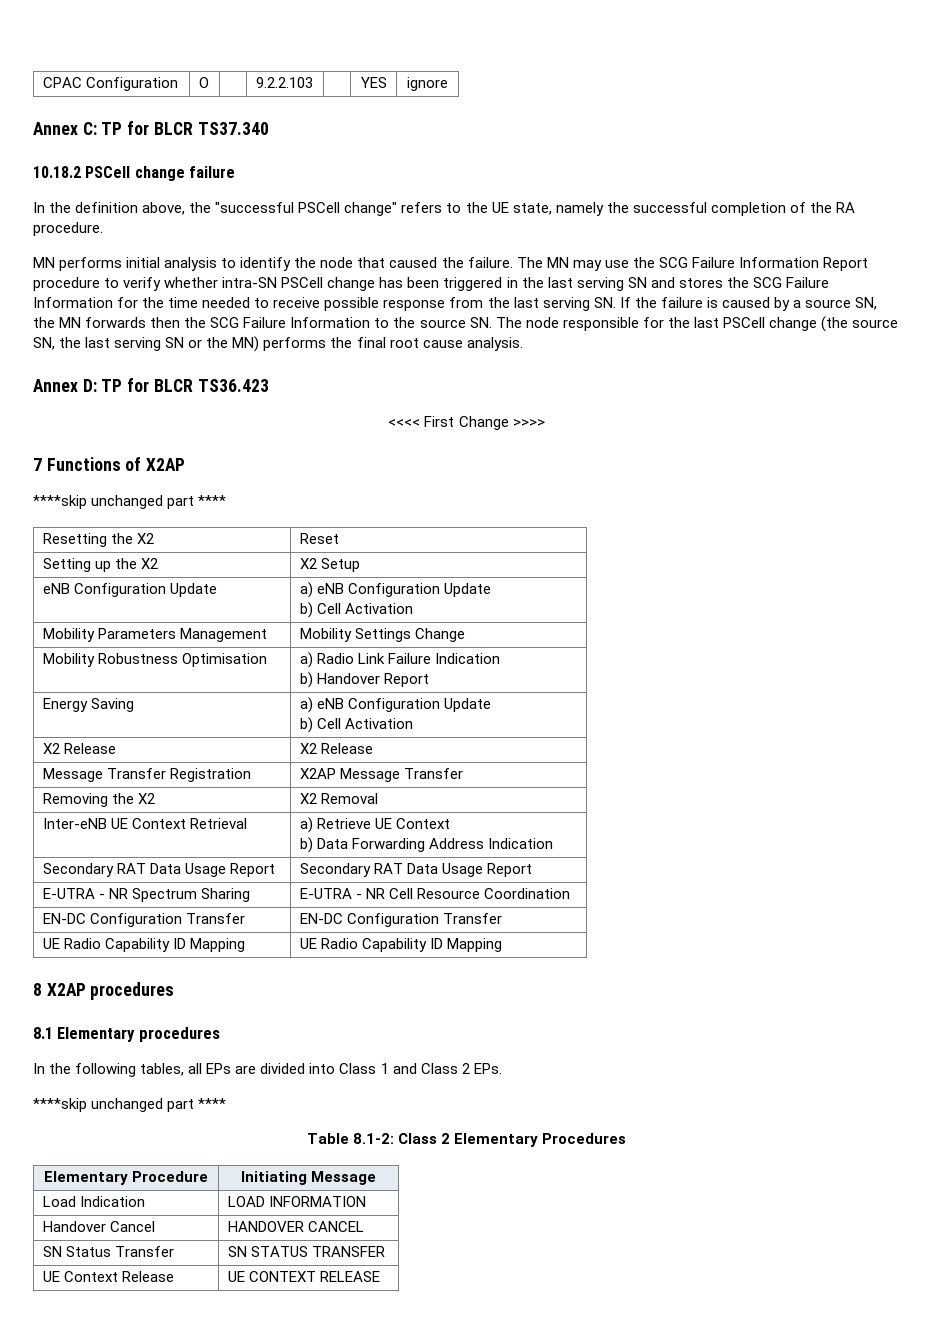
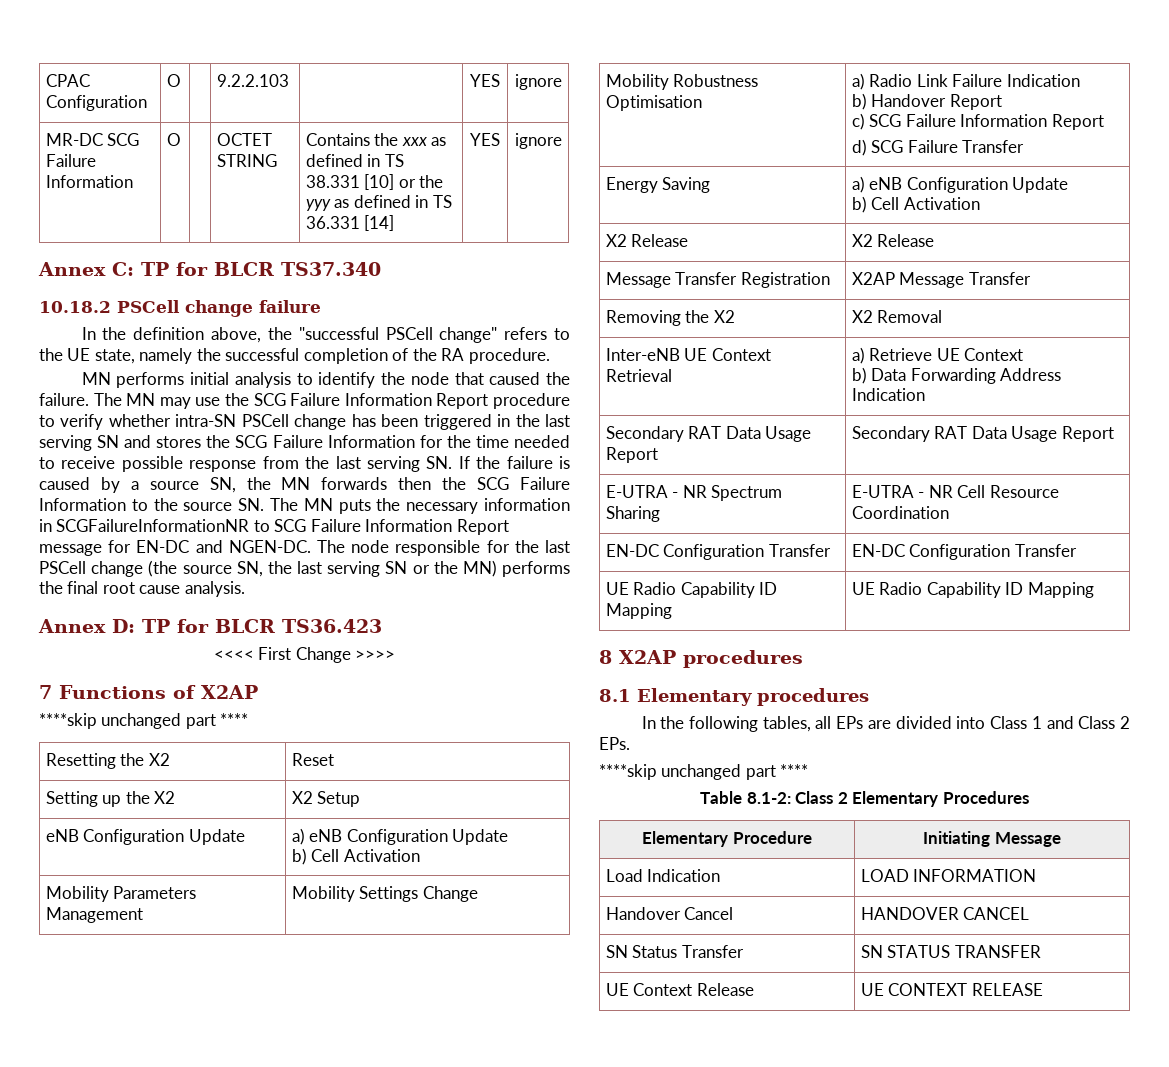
(448, 84) none -> [45,133,140,146] [45,154,96,167] [45,175,133,188] [166,133,181,146] [216,133,272,146] [216,154,277,167] [305,133,447,146] [305,154,404,167] [305,174,444,190] [305,195,452,211] [305,215,395,231] [470,133,500,146] [514,133,562,149] // MR-DC SCG Failure Information | O | | OCTET STRING | Contains the xxx as defined in TS 38.331 [10] or the yyy as defined in TS 36.331 [14] | YES | ignore
(522, 322) none -> [303,498,571,514] [39,519,509,535] [39,540,346,556] MN puts the necessary information in SCGFailureInformationNR to SCG Failure Information Report message for EN-DC and NGEN-DC. The
(429, 680) none -> [851,113,1104,130] [851,139,1025,156] // c) SCG Failure Information Report // d) SCG Failure Transfer

